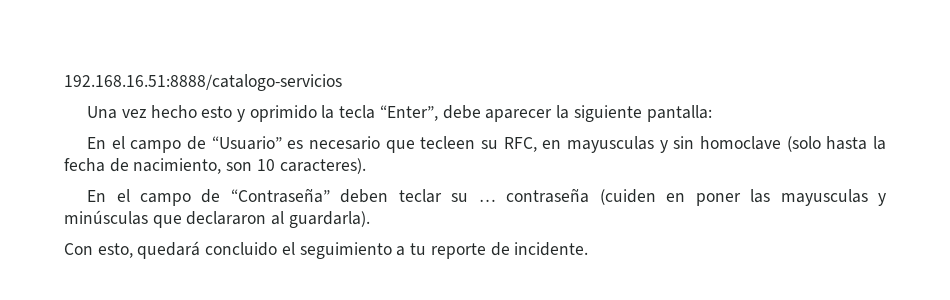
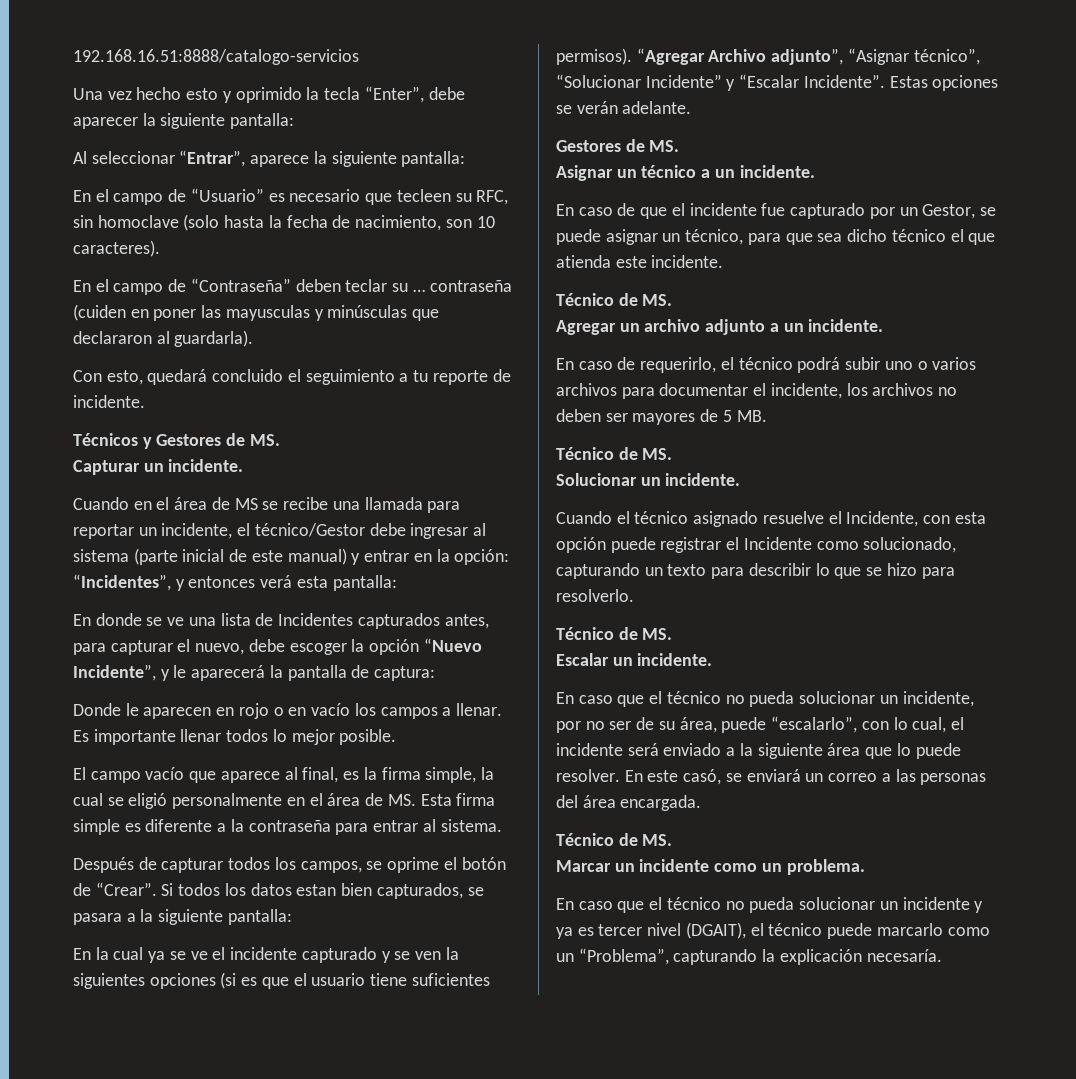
(712, 113) none -> [73,150,466,167] // Al seleccionar “Entrar”, aparece la siguiente pantalla:
[542,136,668,153] en mayusculas y -> (509, 197) none
(589, 249) none -> [73,433,280,449] [73,459,244,475] [73,497,461,513] [73,523,487,539] [73,548,510,565] [73,574,397,591] [73,613,489,629] [73,638,482,655] [73,664,436,681] [73,703,502,719] [73,729,397,745] [73,767,494,783] [73,793,496,809] [73,819,502,835] [73,857,506,873] [73,882,484,899] [73,909,292,925] [73,947,459,963] [73,972,490,989] [556,48,980,65] [556,74,999,91] [556,101,692,114] [556,139,680,152] [556,165,815,181] [556,203,996,219] [556,229,996,245] [556,255,724,268] [556,293,673,306] [556,319,884,335] [556,357,977,373] [556,383,958,399] [556,409,767,425] [556,447,673,460] [556,473,741,486] [556,511,986,527] [556,537,957,553] [556,563,955,579] [556,589,634,602] [556,627,673,640] [556,653,713,666] [556,691,974,707] [556,716,964,733] [556,743,961,759] [556,769,987,785] [556,795,702,811] [556,833,673,846] [556,859,865,875] [556,897,984,913] [556,922,990,939] [556,948,942,965] // Técnicos y Gestores de MS. // Capturar un incidente. // Cuando en el área de MS se recibe una llamada para reportar un incidente, el técnico/Gestor debe ingresar al sistema (parte inicial de este manual) y entrar en la opción: “Incidentes”, y entonces verá esta pantalla: // En donde se ve una lista de Incidentes capturados antes, para capturar el nuevo, debe escoger la opción “Nuevo Incidente”, y le aparecerá la pantalla de captura: // Donde le aparecen en rojo o en vacío los campos a llenar. Es importante llenar todos lo mejor posible. // El campo vacío que aparece al final, es la firma simple, la cual se eligió personalmente en el área de MS. Esta firma simple es diferente a la contraseña para entrar al sistema. // Después de capturar todos los campos, se oprime el botón de “Crear”. Si todos los datos estan bien capturados, se pasara a la siguiente pantalla: // En la cual ya se ve el incidente capturado y se ven la siguientes opciones (si es que el usuario tiene suficientes permisos). “Agregar Archivo adjunto”, “Asignar técnico”, “Solucionar Incidente” y “Escalar Incidente”. Estas opciones se verán adelante. // Gestores de MS. // Asignar un técnico a un incidente. // En caso de que el incidente fue capturado por un Gestor, se puede asignar un técnico, para que sea dicho técnico el que atienda este incidente. // Técnico de MS. // Agregar un archivo adjunto a un incidente. // En caso de requerirlo, el técnico podrá subir uno o varios archivos para documentar el incidente, los archivos no deben ser mayores de 5 MB. // Técnico de MS. // Solucionar un incidente. // Cuando el técnico asignado resuelve el Incidente, con esta opción puede registrar el Incidente como solucionado, capturando un texto para describir lo que se hizo para resolverlo. // Técnico de MS. // Escalar un incidente. // En caso que el técnico no pueda solucionar un incidente, por no ser de su área, puede “escalarlo”, con lo cual, el incidente será enviado a la siguiente área que lo puede resolver. En este casó, se enviará un correo a las personas del área encargada. // Técnico de MS. // Marcar un incidente como un problema. // En caso que el técnico no pueda solucionar un incidente y ya es tercer nivel (DGAIT), el técnico puede marcarlo como un “Problema”, capturando la explicación necesaría.

